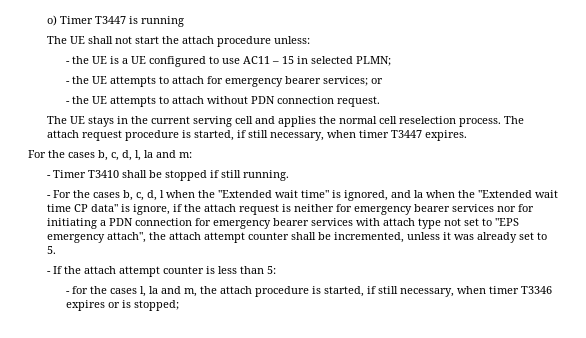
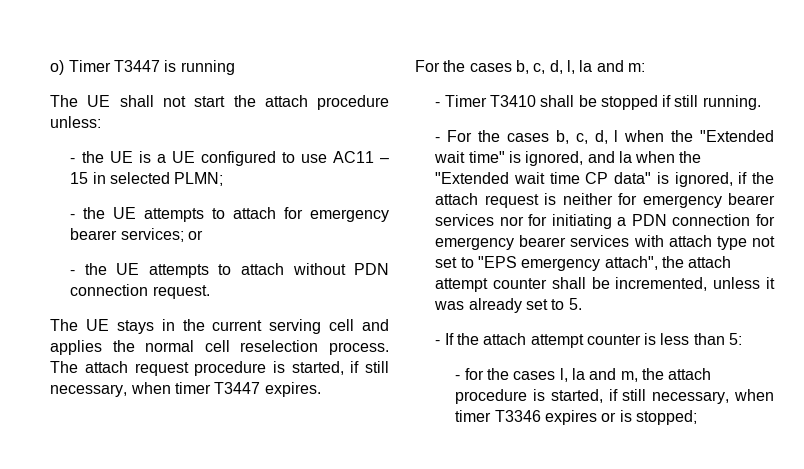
[132,204,170,215] ignore, -> [674,172,733,187] ignored,

